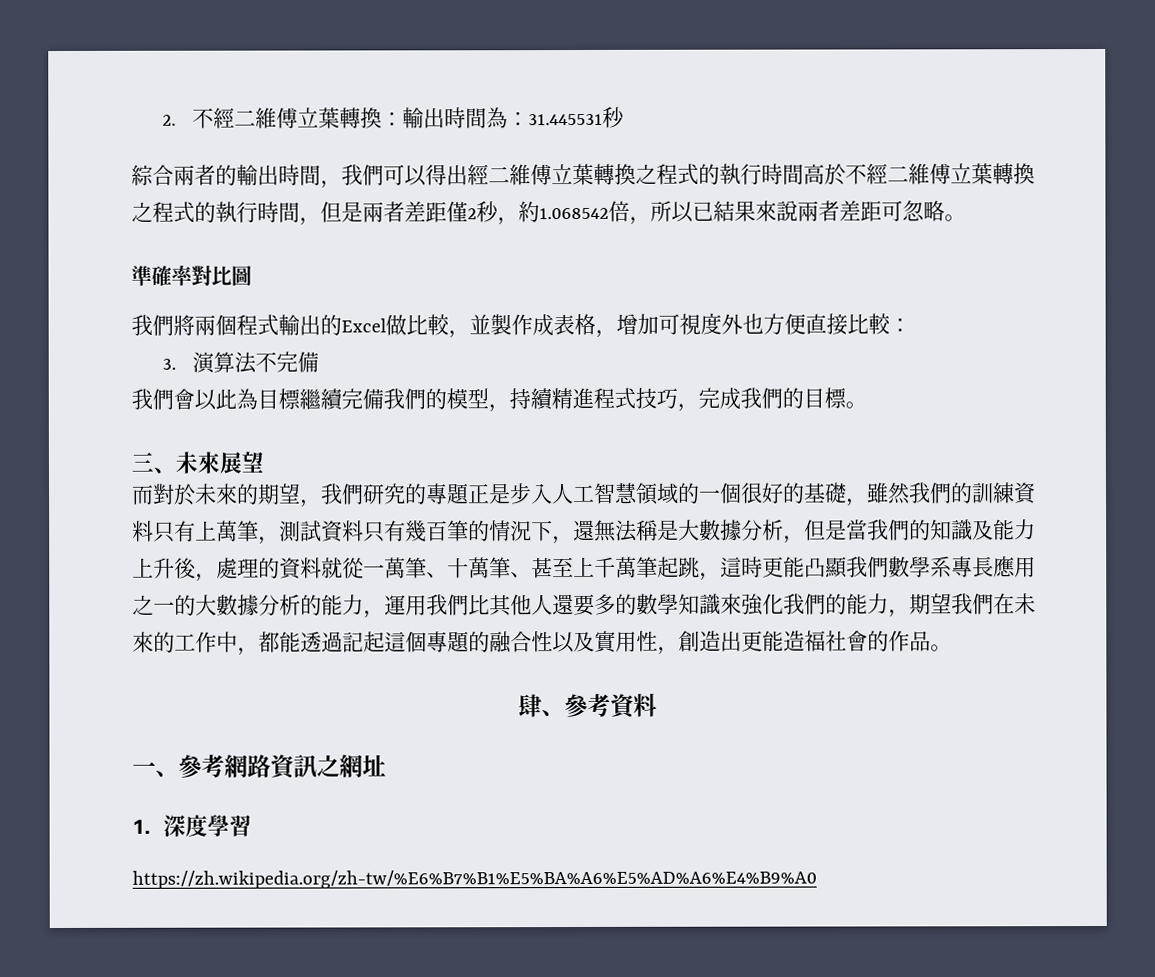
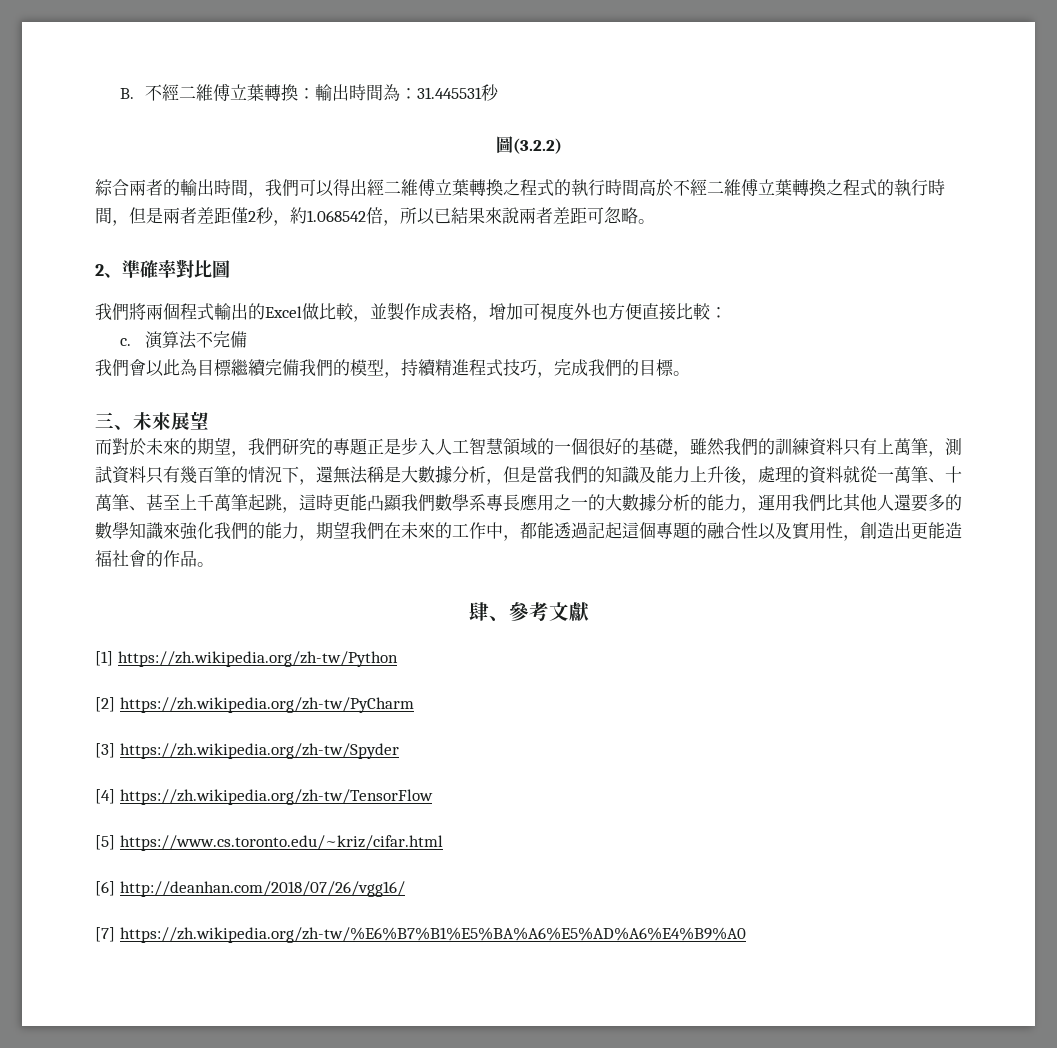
[161,114,176,126] 2. -> [120,88,135,99] B.
(626, 117) none -> [495,136,562,154] // 圖(3.2.2)
(966, 218) none -> [95,264,122,278] 2、
[161,358,176,370] 3. -> [120,338,132,346] c.
[610,693,657,719] [132,754,386,780] [132,814,252,837] 資料 // 一、參考網路資訊之網址 // 1.深度學習 // -> [548,602,590,621] [95,651,398,667] [95,697,414,713] [95,743,399,759] [95,789,433,805] [95,835,443,851] [95,881,405,897] [95,927,115,942] 文獻 // [1] https://zh.wikipedia.org/zh-tw/Python // [2] https://zh.wikipedia.org/zh-tw/PyCharm // [3] https://zh.wikipedia.org/zh-tw/Spyder // [4] https://zh.wikipedia.org/zh-tw/TensorFlow // [5] https://www.cs.toronto.edu/~kriz/cifar.html // [6] http://deanhan.com/2018/07/26/vgg16/ // [7]

